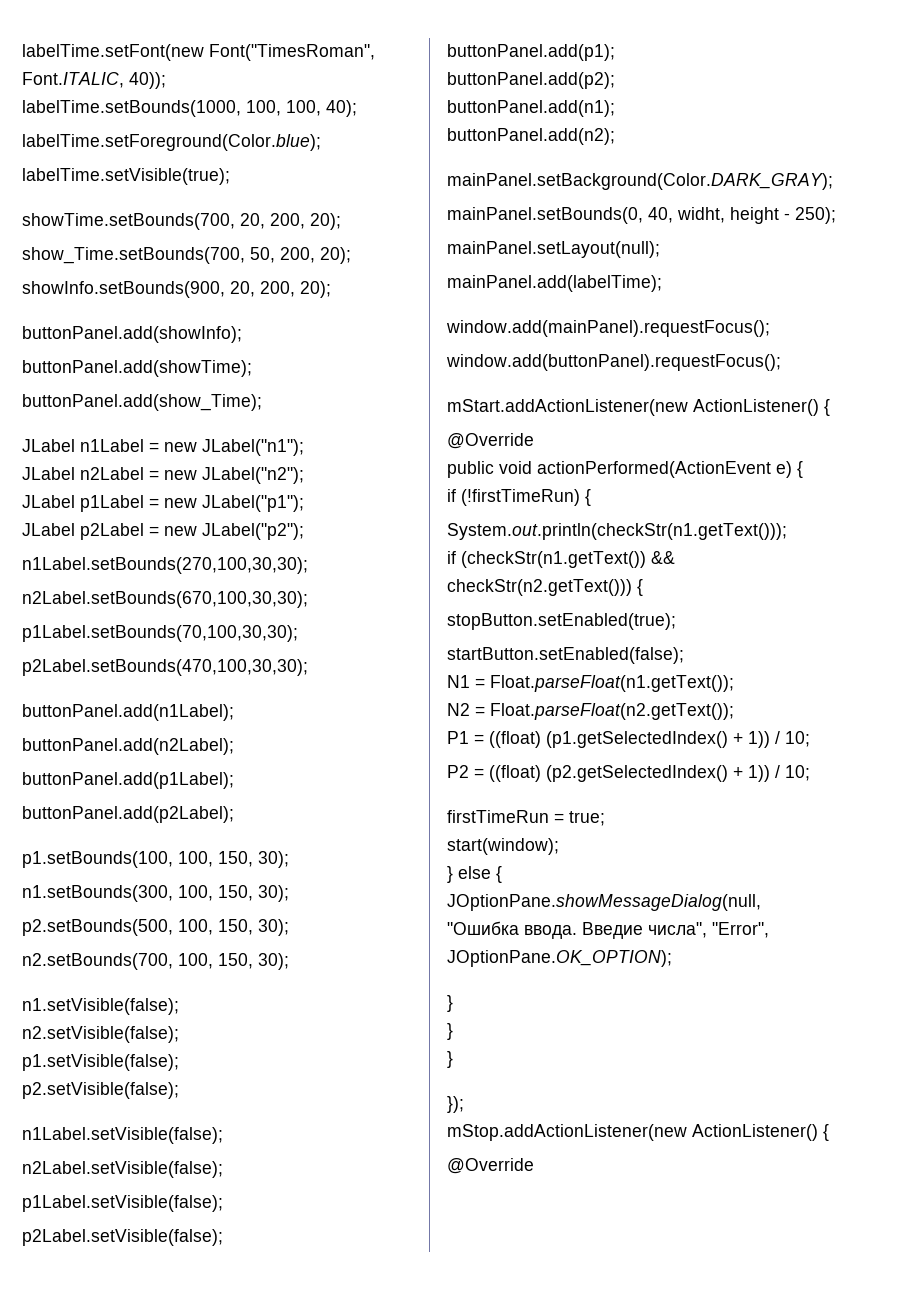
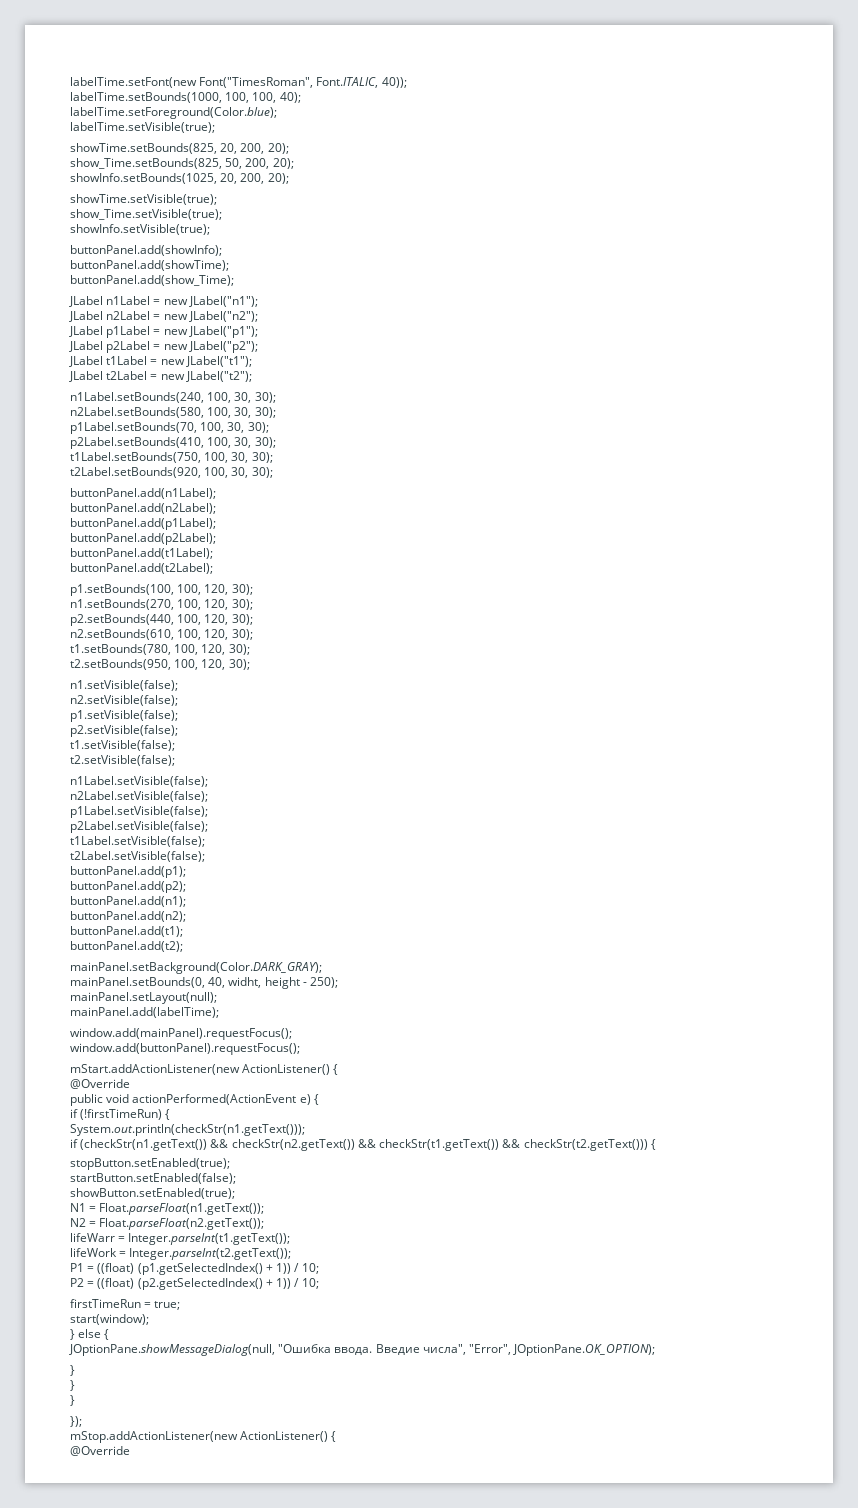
[22,213,341,230] [22,247,245,264] showTime.setBounds(700, 20, 200, 20); // show_Time.setBounds(700, -> [70,143,289,154] [70,158,222,169] showTime.setBounds(825, 20, 200, 20); // show_Time.setBounds(825,
[22,281,331,298] showInfo.setBounds(900, 20, 200, 20); -> [70,173,289,184] [70,194,217,205] [70,209,222,220] [70,224,210,235] showInfo.setBounds(1025, 20, 200, 20); // showTime.setVisible(true); // show_Time.setVisible(true); // showInfo.setVisible(true);
[22,557,308,574] [22,591,308,608] [22,625,298,642] [22,659,308,676] n1Label.setBounds(270,100,30,30); // n2Label.setBounds(670,100,30,30); // p1Label.setBounds(70,100,30,30); // p2Label.setBounds(470,100,30,30); -> [69,356,252,367] [69,371,252,382] [70,392,276,403] [70,407,276,418] [70,422,269,434] [70,437,276,449] [70,452,273,463] [70,467,273,478] JLabel t1Label = new JLabel("t1"); // JLabel t2Label = new JLabel("t2"); // n1Label.setBounds(240, 100, 30, 30); // n2Label.setBounds(580, 100, 30, 30); // p1Label.setBounds(70, 100, 30, 30); // p2Label.setBounds(410, 100, 30, 30); // t1Label.setBounds(750, 100, 30, 30); // t2Label.setBounds(920, 100, 30, 30);
(234, 814) none -> [70,548,213,559] [70,563,213,574] // buttonPanel.add(t1Label); // buttonPanel.add(t2Label);
[218,851,289,868] [22,885,289,902] [22,919,289,936] [22,953,253,970] 150, 30); // n1.setBounds(300, 100, 150, 30); // p2.setBounds(500, 100, 150, 30); // n2.setBounds(700, 100, 150, -> [204,584,253,595] [70,599,253,610] [70,614,253,626] [70,629,253,640] [70,644,250,655] [70,659,226,670] 120, 30); // n1.setBounds(270, 100, 120, 30); // p2.setBounds(440, 100, 120, 30); // n2.setBounds(610, 100, 120, 30); // t1.setBounds(780, 100, 120, 30); // t2.setBounds(950, 100, 120,
(179, 1090) none -> [70,740,175,751] [70,755,175,766] // t1.setVisible(false); // t2.setVisible(false);
(223, 1237) none -> [70,836,205,847] [70,851,205,862] // t1Label.setVisible(false); // t2Label.setVisible(false);
(615, 136) none -> [70,926,183,937] [70,941,183,952] // buttonPanel.add(t1); // buttonPanel.add(t2);
[447,579,632,596] checkStr(n2.getText())) -> [231,1139,648,1151] checkStr(n2.getText()) && checkStr(t1.getText()) && checkStr(t2.getText()))
(684, 655) none -> [70,1188,235,1199] // showButton.setEnabled(true);
(734, 711) none -> [70,1233,291,1245] [70,1248,292,1260] // lifeWarr = Integer.parseInt(t1.getText()); // lifeWork = Integer.parseInt(t2.getText());

